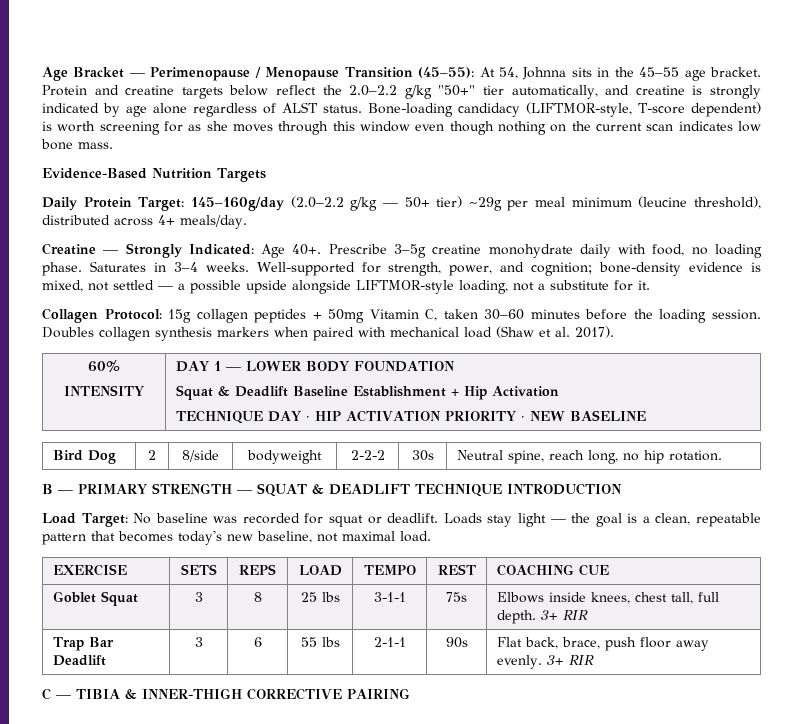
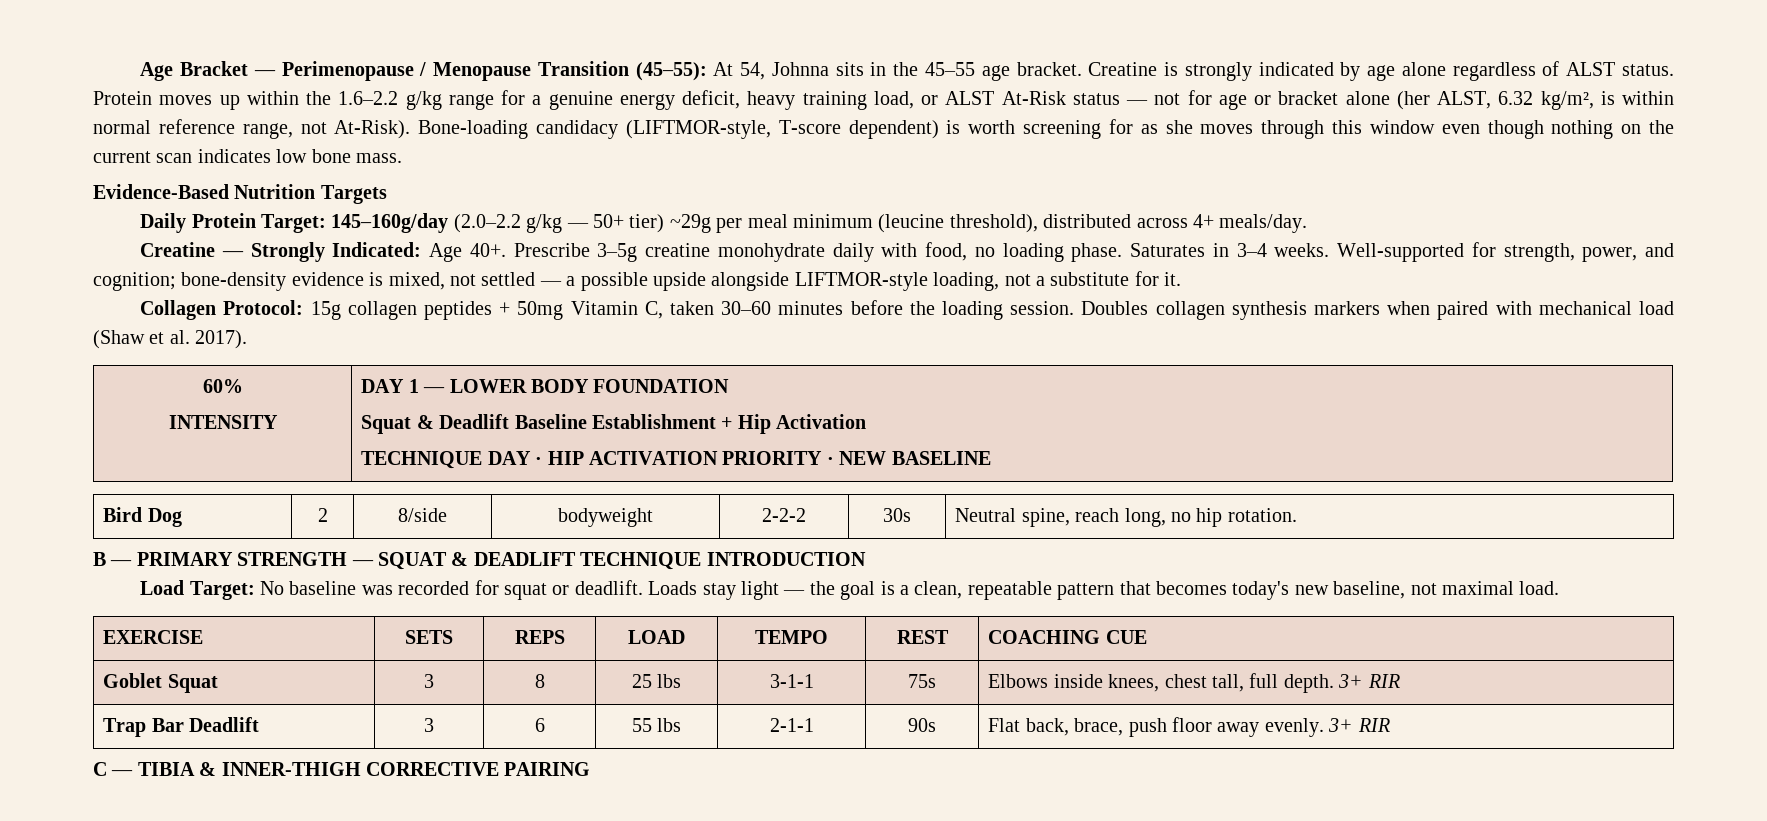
[42,85,685,99] Protein and creatine targets below reflect the 2.0–2.2 g/kg "50+" tier automatically, and creatine -> [1088,62,1158,76] Creatine
(362, 109) none -> [93,90,1674,110] [93,119,411,139] Protein moves up within the 1.6–2.2 g/kg range for a genuine energy deficit, heavy training load, or ALST At-Risk status — not for age or bracket alone (her ALST, 6.32 kg/m², is within normal reference range, not At-Risk).

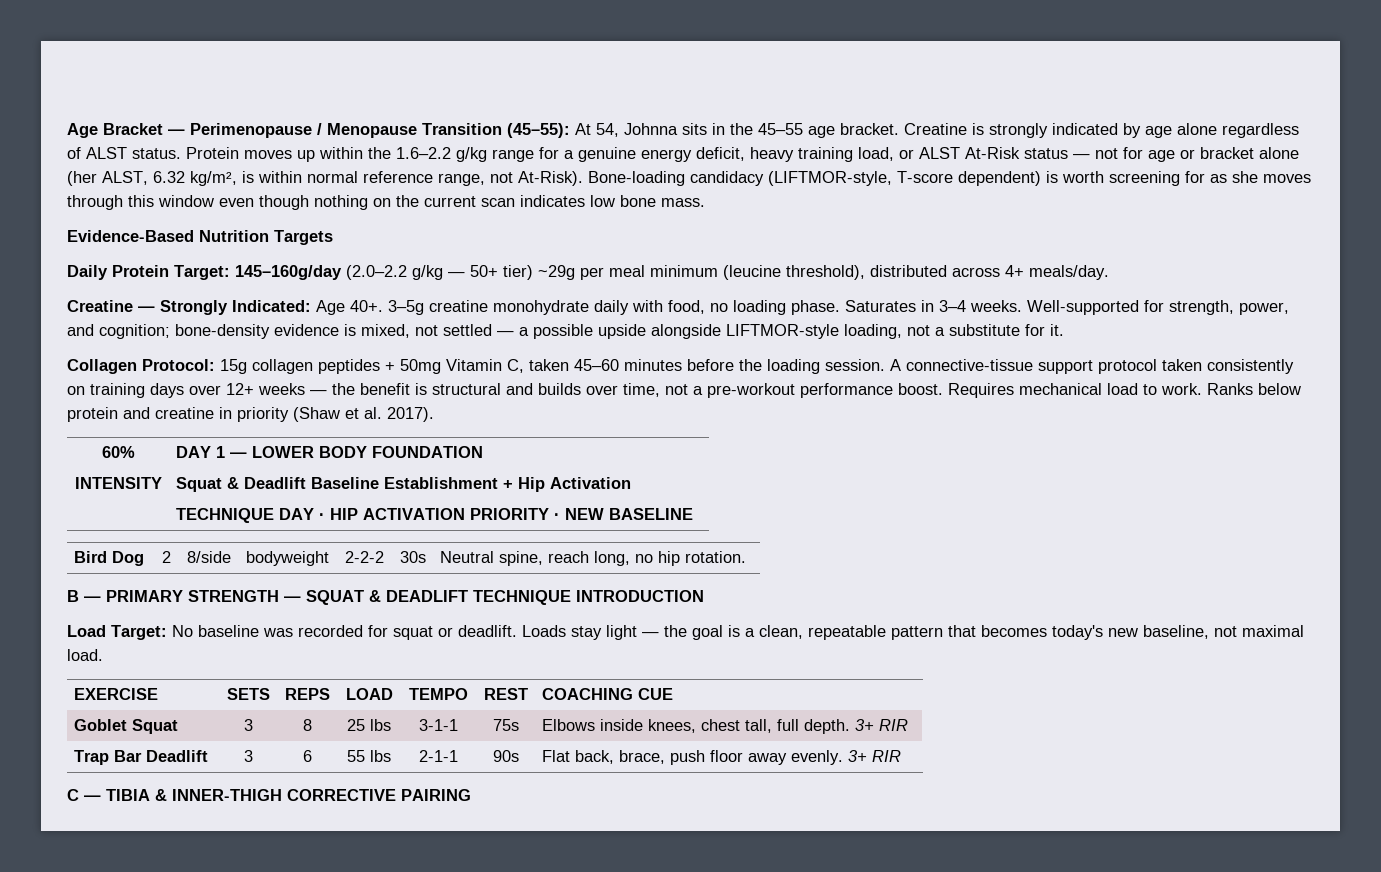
[513,243,590,257] Prescribe -> (383, 306) none
[721,301,772,315] 30–60 -> [574,359,619,371] 45–60
[1081,301,1675,320] Doubles collagen synthesis markers when paired with mechanical load -> [890,359,1294,374] [67,383,1301,398] [67,407,289,422] A connective-tissue support protocol taken consistently on training days over 12+ weeks — the benefit is structural and builds over time, not a pre-workout performance boost. Requires mechanical load to work. Ranks below protein and creatine in priority

